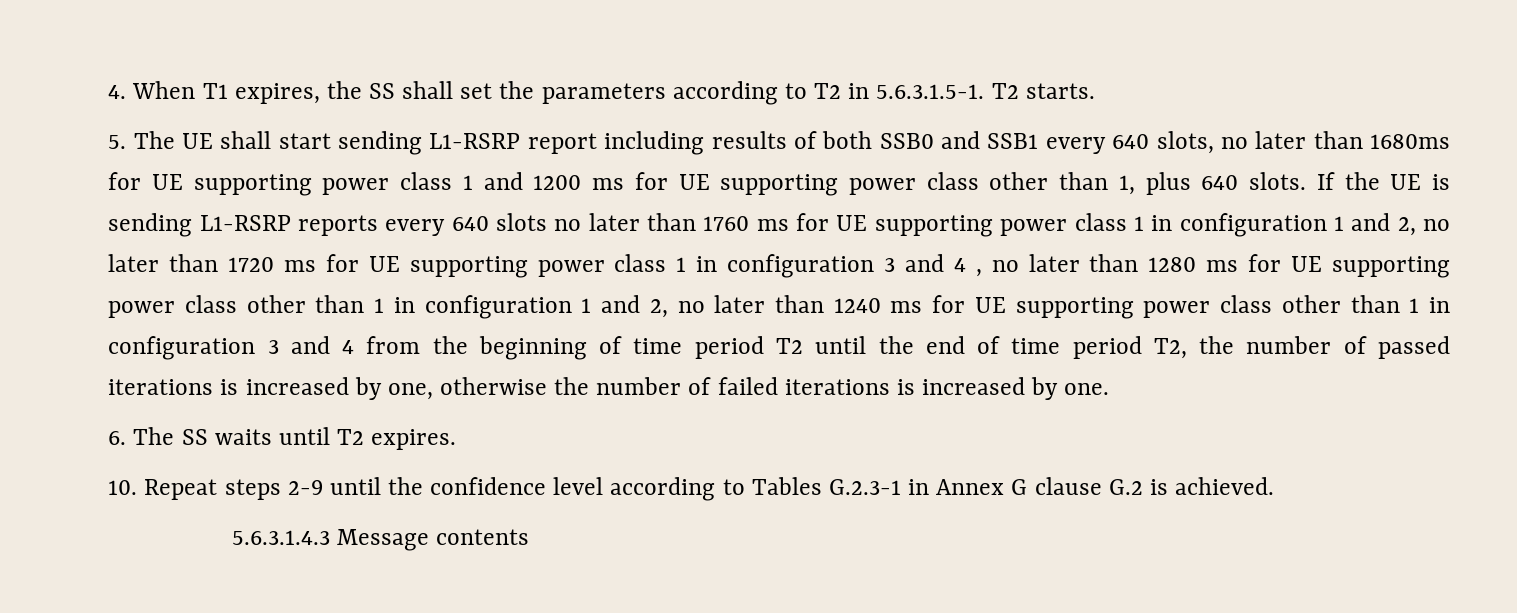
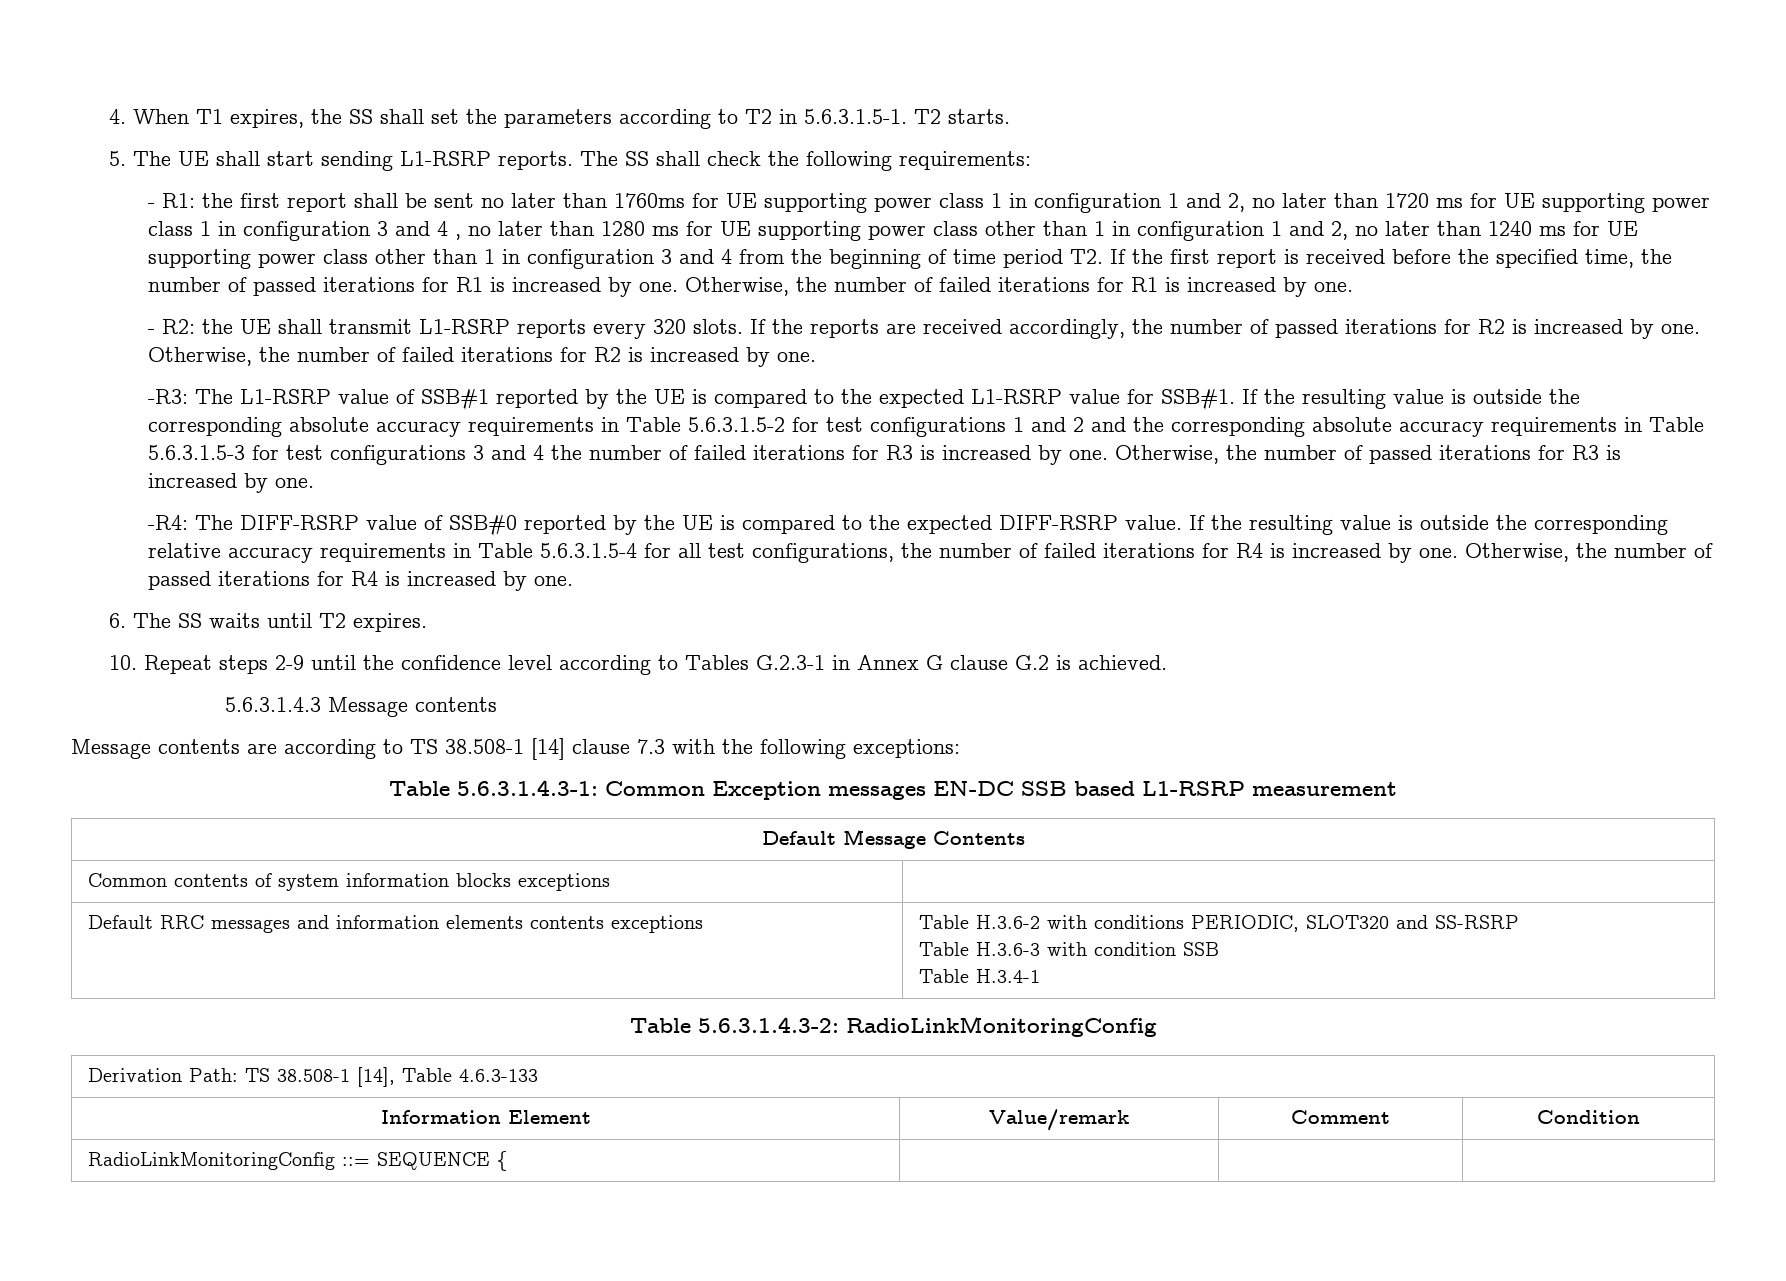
[527,131,1450,155] [108,172,1450,196] [108,213,789,237] report including results of both SSB0 and SSB1 every 640 slots, no later than 1680ms for UE supporting power class 1 and 1200 ms for UE supporting power class other than 1, plus 640 slots. If the UE is sending L1-RSRP reports every 640 slots no later than 1760 ms -> [498,151,1032,171] [147,193,685,212] reports. The SS shall check the following requirements: // - R1: the first report shall be sent no later than 1760ms
[775,336,1451,359] [108,377,890,400] T2 until the end of time period T2, the number of passed iterations is increased by one, otherwise the number of failed iterations -> [1069,249,1672,268] [147,277,1353,297] [147,319,1700,339] [147,347,816,367] [147,389,1580,411] [147,417,1704,437] [147,445,1621,465] [147,473,314,493] [147,515,1668,537] [147,543,1713,563] [147,571,378,590] T2. If the first report is received before the specified time, the number of passed iterations for R1 is increased by one. Otherwise, the number of failed iterations for R1 is increased by one. // - R2: the UE shall transmit L1-RSRP reports every 320 slots. If the reports are received accordingly, the number of passed iterations for R2 is increased by one. Otherwise, the number of failed iterations for R2 is increased by one. // -R3: The L1-RSRP value of SSB#1 reported by the UE is compared to the expected L1-RSRP value for SSB#1. If the resulting value is outside the corresponding absolute accuracy requirements in Table 5.6.3.1.5-2 for test configurations 1 and 2 and the corresponding absolute accuracy requirements in Table 5.6.3.1.5-3 for test configurations 3 and 4 the number of failed iterations for R3 is increased by one. Otherwise, the number of passed iterations for R3 is increased by one. // -R4: The DIFF-RSRP value of SSB#0 reported by the UE is compared to the expected DIFF-RSRP value. If the resulting value is outside the corresponding relative accuracy requirements in Table 5.6.3.1.5-4 for all test configurations, the number of failed iterations for R4 is increased by one. Otherwise, the number of passed iterations for R4
(530, 537) none -> [71,738,960,760] [389,780,1397,800] [761,829,1025,849] [87,873,610,891] [87,915,703,933] [918,915,1519,932] [918,942,1219,956] [918,969,1040,983] [629,1016,1157,1037] [87,1067,538,1087] [380,1110,591,1124] [988,1109,1129,1131] [1291,1110,1390,1124] [1537,1110,1640,1124] [87,1151,507,1171] // Message contents are according to TS 38.508-1 [14] clause 7.3 with the following exceptions: // Table 5.6.3.1.4.3-1: Common Exception messages EN-DC SSB based L1-RSRP measurement // Default Message Contents // Common contents of system information blocks exceptions | // Default RRC messages and information elements contents exceptions | Table H.3.6-2 with conditions PERIODIC, SLOT320 and SS-RSRP // Table H.3.6-3 with condition SSB // Table H.3.4-1 // Table 5.6.3.1.4.3-2: RadioLinkMonitoringConfig // Derivation Path: TS 38.508-1 [14], Table 4.6.3-133 // Information Element | Value/remark | Comment | Condition // RadioLinkMonitoringConfig ::= SEQUENCE { | | |

